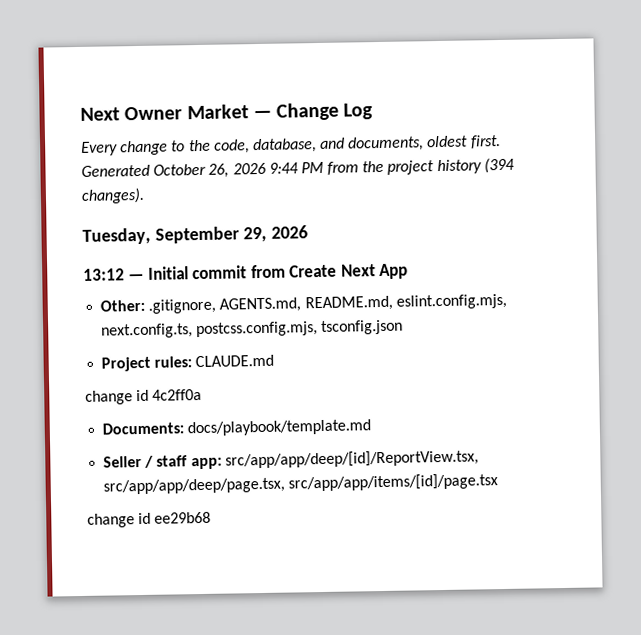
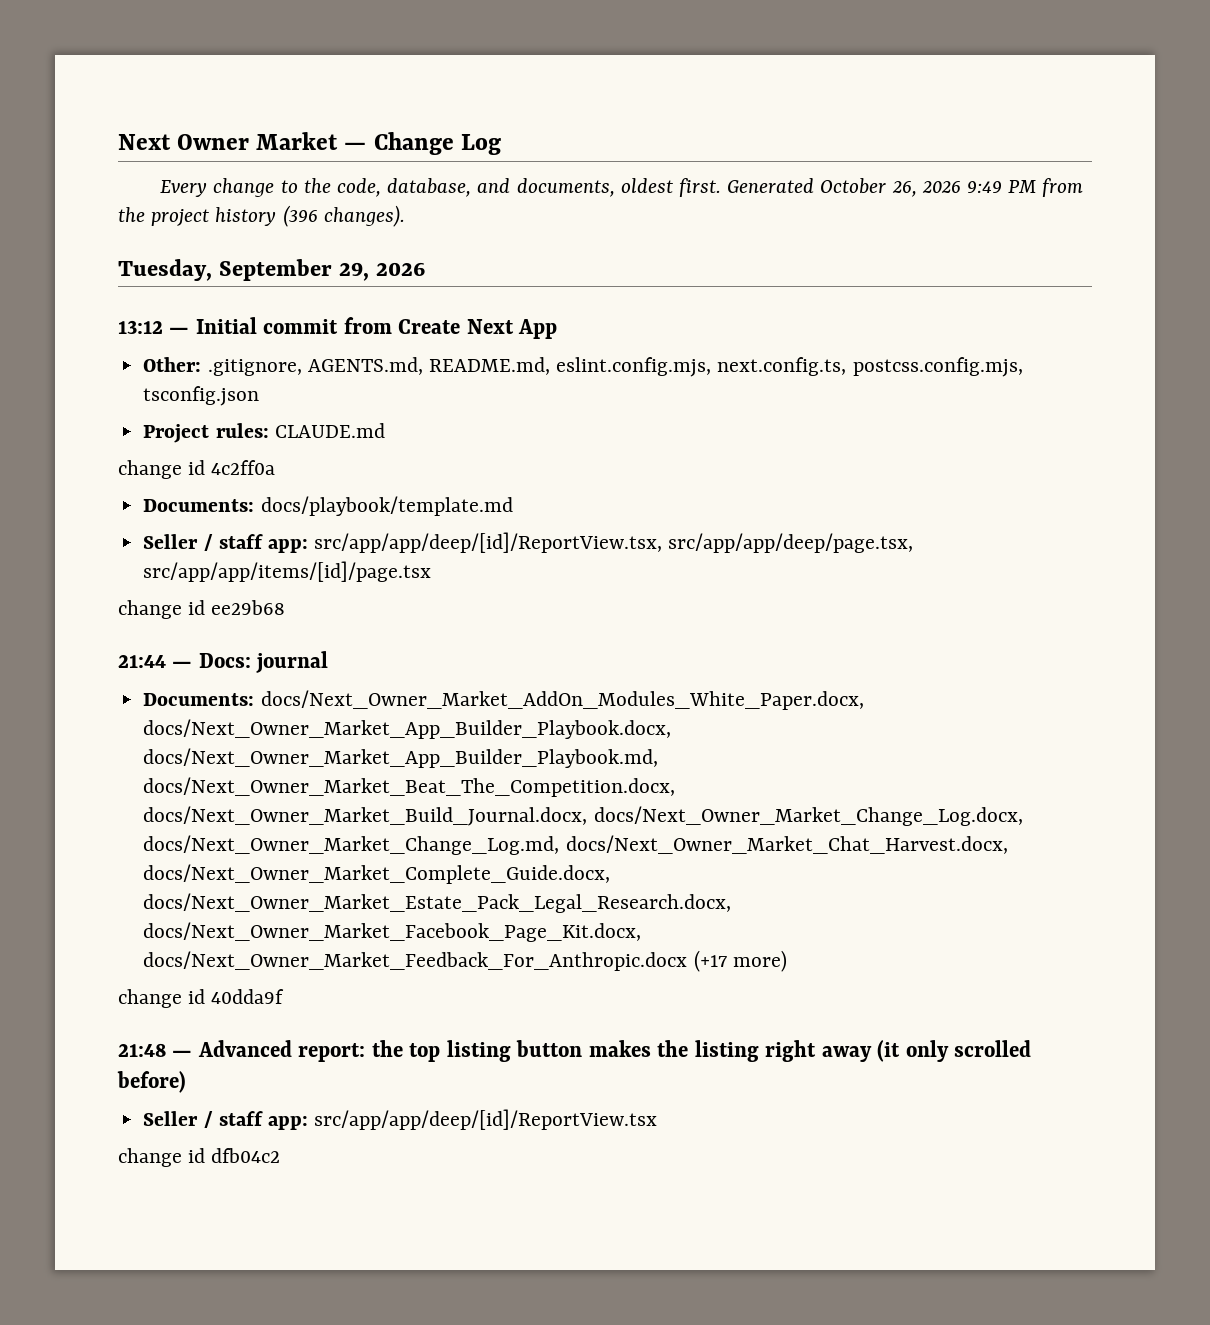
[268,162,299,174] 9:44 -> [967,181,1003,193] 9:49
[483,157,515,174] (394 -> [282,205,318,227] (396
(212, 517) none -> [118,651,329,673] [143,690,864,710] [143,719,672,739] [143,748,659,768] [143,777,676,797] [143,806,1023,826] [143,835,1008,855] [143,864,611,884] [143,893,732,913] [143,922,642,942] [143,950,787,972] [118,989,285,1008] [118,1040,1032,1062] [117,1071,186,1093] [143,1109,658,1130] [118,1148,281,1167] // 21:44 — Docs: journal // Documents: docs/Next_Owner_Market_AddOn_Modules_White_Paper.docx, docs/Next_Owner_Market_App_Builder_Playbook.docx, docs/Next_Owner_Market_App_Builder_Playbook.md, docs/Next_Owner_Market_Beat_The_Competition.docx, docs/Next_Owner_Market_Build_Journal.docx, docs/Next_Owner_Market_Change_Log.docx, docs/Next_Owner_Market_Change_Log.md, docs/Next_Owner_Market_Chat_Harvest.docx, docs/Next_Owner_Market_Complete_Guide.docx, docs/Next_Owner_Market_Estate_Pack_Legal_Research.docx, docs/Next_Owner_Market_Facebook_Page_Kit.docx, docs/Next_Owner_Market_Feedback_For_Anthropic.docx (+17 more) // change id 40dda9f // 21:48 — Advanced report: the top listing button makes the listing right away (it only scrolled before) // Seller / staff app: src/app/app/deep/[id]/ReportView.tsx // change id dfb04c2

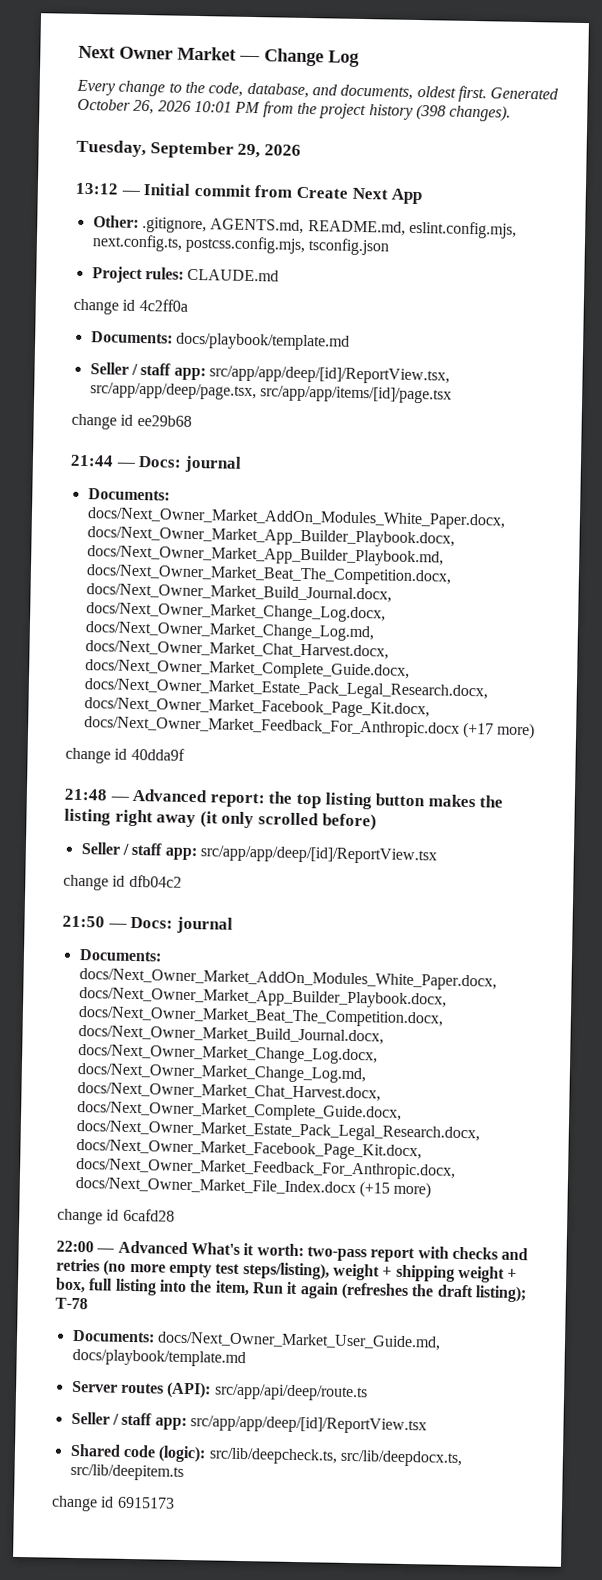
[967,181,1003,193] 9:49 -> [193,100,232,113] 10:01
[282,205,318,227] (396 -> [415,103,446,121] (398
(281, 1155) none -> [62,915,233,934] [78,948,162,962] [78,967,497,991] [78,986,447,1009] [77,1005,443,1028] [77,1024,384,1045] [77,1043,378,1065] [76,1062,366,1084] [76,1081,381,1102] [76,1100,402,1122] [75,1119,480,1143] [75,1138,422,1161] [75,1157,456,1180] [74,1176,432,1199] [57,1208,175,1225] [56,1240,529,1263] [56,1258,518,1283] [55,1277,527,1303] [55,1297,88,1310] [71,1329,441,1351] [71,1348,246,1368] [71,1380,368,1402] [70,1411,427,1435] [69,1443,463,1468] [69,1463,184,1481] [51,1495,175,1512] // 21:50 — Docs: journal // Documents: docs/Next_Owner_Market_AddOn_Modules_White_Paper.docx, docs/Next_Owner_Market_App_Builder_Playbook.docx, docs/Next_Owner_Market_Beat_The_Competition.docx, docs/Next_Owner_Market_Build_Journal.docx, docs/Next_Owner_Market_Change_Log.docx, docs/Next_Owner_Market_Change_Log.md, docs/Next_Owner_Market_Chat_Harvest.docx, docs/Next_Owner_Market_Complete_Guide.docx, docs/Next_Owner_Market_Estate_Pack_Legal_Research.docx, docs/Next_Owner_Market_Facebook_Page_Kit.docx, docs/Next_Owner_Market_Feedback_For_Anthropic.docx, docs/Next_Owner_Market_File_Index.docx (+15 more) // change id 6cafd28 // 22:00 — Advanced What's it worth: two-pass report with checks and retries (no more empty test steps/listing), weight + shipping weight + box, full listing into the item, Run it again (refreshes the draft listing); T-78 // Documents: docs/Next_Owner_Market_User_Guide.md, docs/playbook/template.md // Server routes (API): src/app/api/deep/route.ts // Seller / staff app: src/app/app/deep/[id]/ReportView.tsx // Shared code (logic): src/lib/deepcheck.ts, src/lib/deepdocx.ts, src/lib/deepitem.ts // change id 6915173

